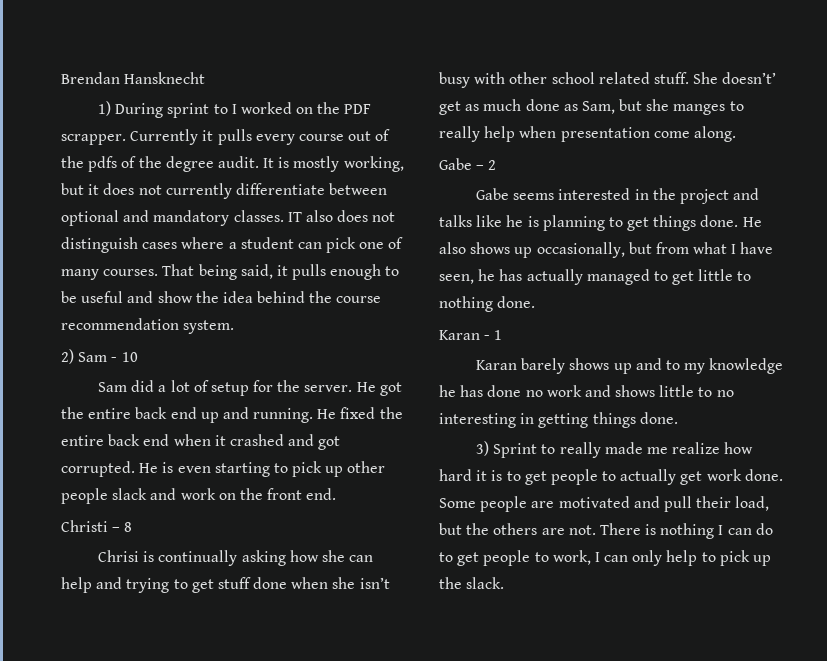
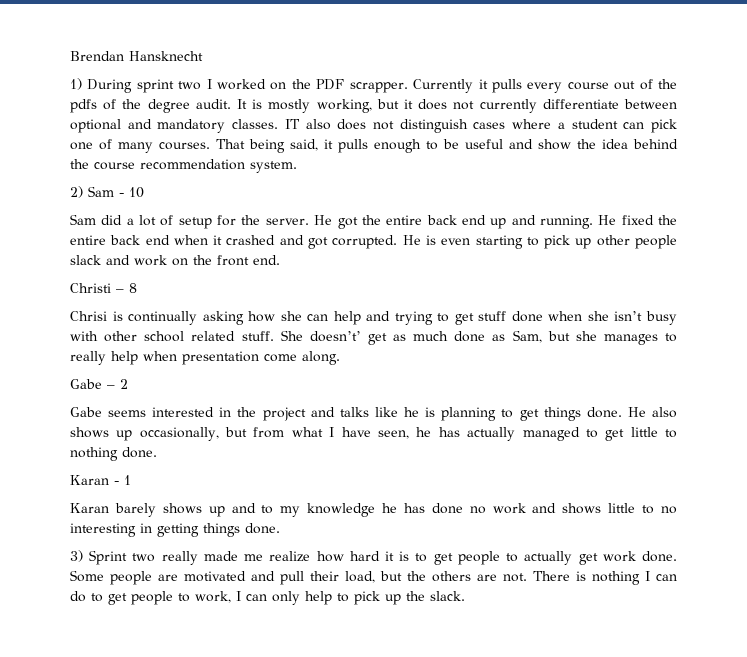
[213,104,228,114] to -> [178,81,202,90] two
[673,104,726,115] manges -> [603,334,658,345] manages
[541,444,556,454] to -> [132,553,156,562] two

